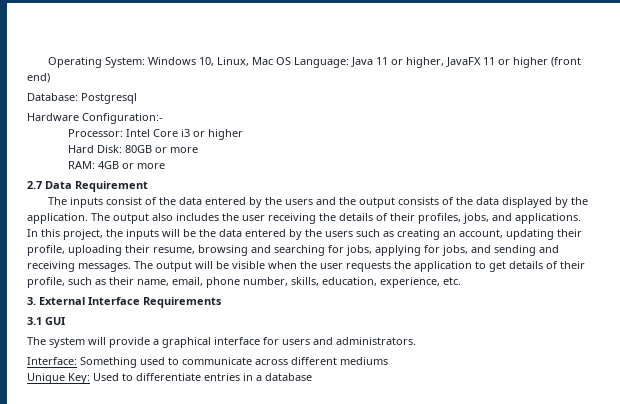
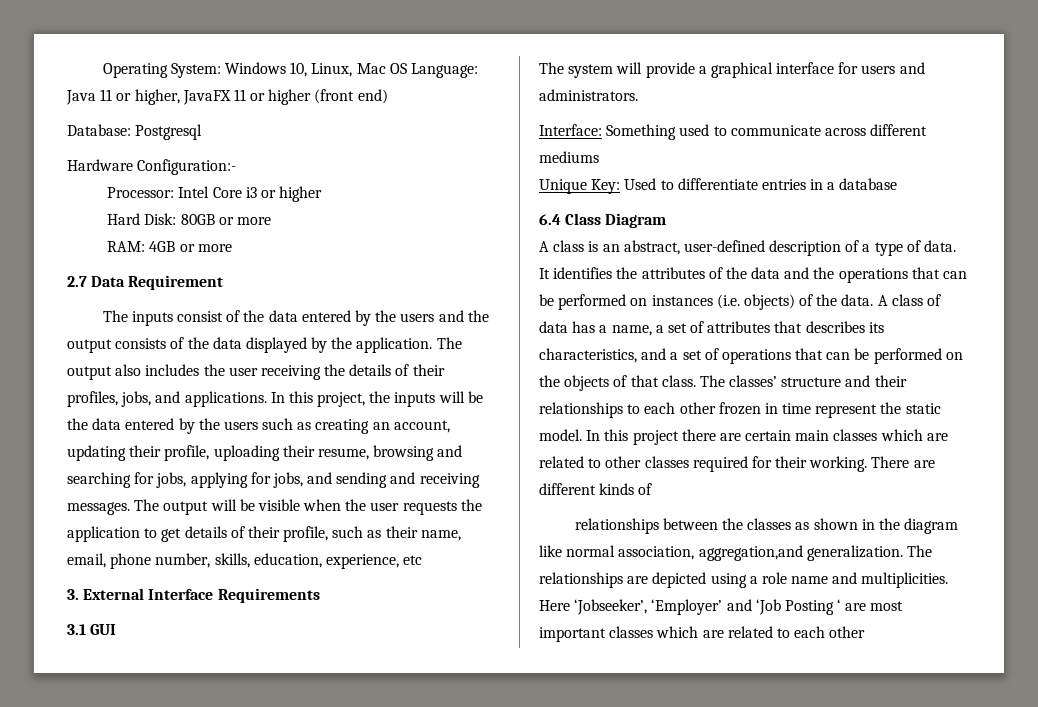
[443,277,461,285] etc. -> [403,555,423,565] etc
(312, 377) none -> [539,213,667,228] [539,240,957,256] [539,267,968,283] [539,294,942,310] [539,321,884,336] [539,348,963,364] [539,375,907,391] [539,402,941,418] [539,429,948,445] [539,456,935,472] [539,483,653,495] [574,518,959,534] [539,545,932,561] [539,572,949,588] [539,599,904,615] [539,626,866,642] // 6.4 Class Diagram // A class is an abstract, user-defined description of a type of data. It identifies the attributes of the data and the operations that can be performed on instances (i.e. objects) of the data. A class of data has a name, a set of attributes that describes its characteristics, and a set of operations that can be performed on the objects of that class. The classes’ structure and their relationships to each other frozen in time represent the static model. In this project there are certain main classes which are related to other classes required for their working. There are different kinds of // relationships between the classes as shown in the diagram like normal association, aggregation,and generalization. The relationships are depicted using a role name and multiplicities. Here ‘Jobseeker’, ‘Employer’ and ‘Job Posting ‘ are most important classes which are related to each other

